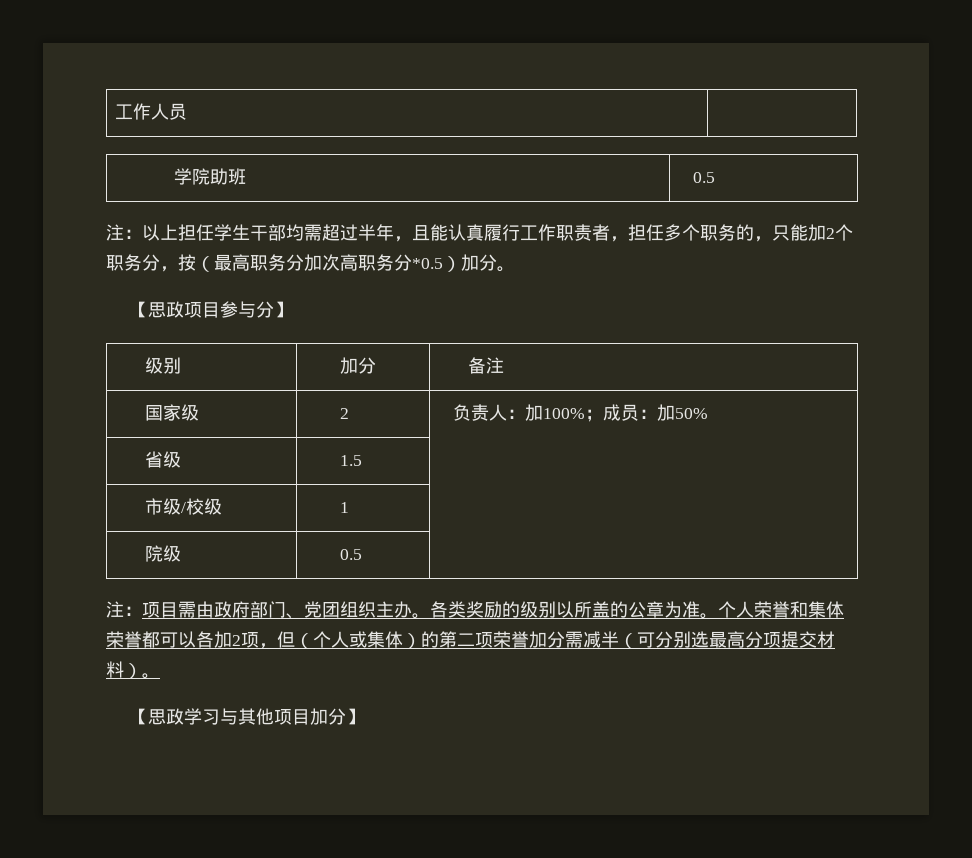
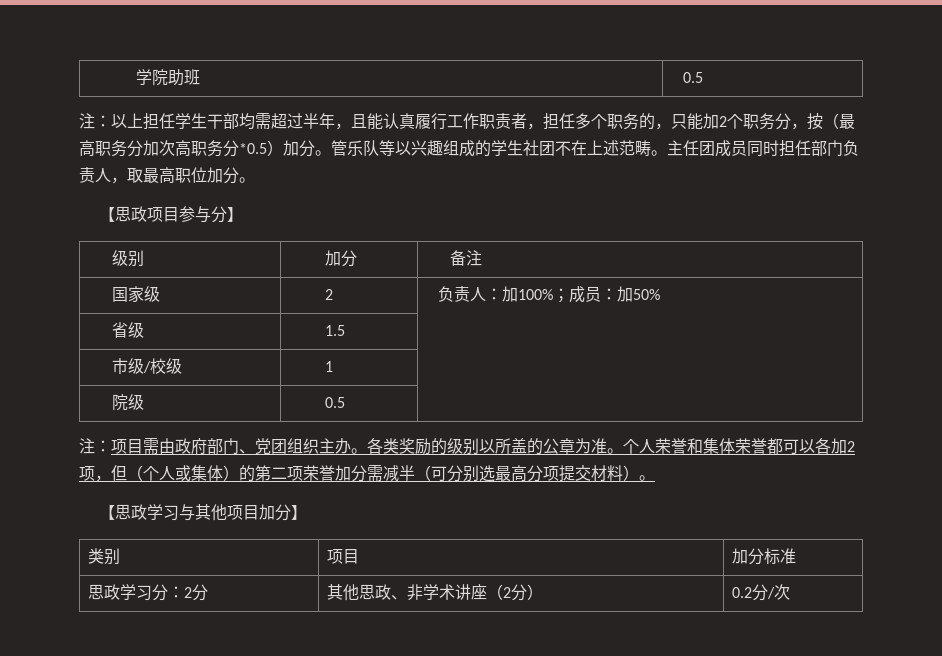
[115,103,188,120] 工作人员 | // -> (135, 77) none
(515, 269) none -> [331,140,859,157] [79,167,255,184] 管乐队等以兴趣组成的学生社团不在上述范畴。主任团成员同时担任部门负责人，取最高职位加分。
(365, 716) none -> [87,548,120,565] [326,549,359,564] [731,548,796,565] [87,584,208,601] [326,584,543,601] [731,584,790,601] // 类别 | 项目 | 加分标准 // 思政学习分：2分 | 其他思政、非学术讲座（2分） | 0.2分/次

